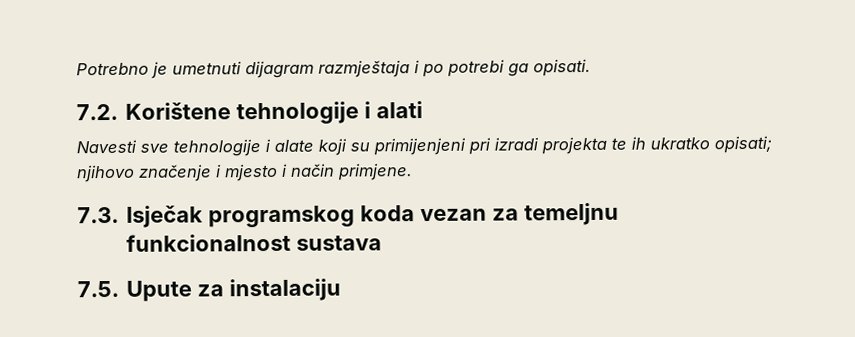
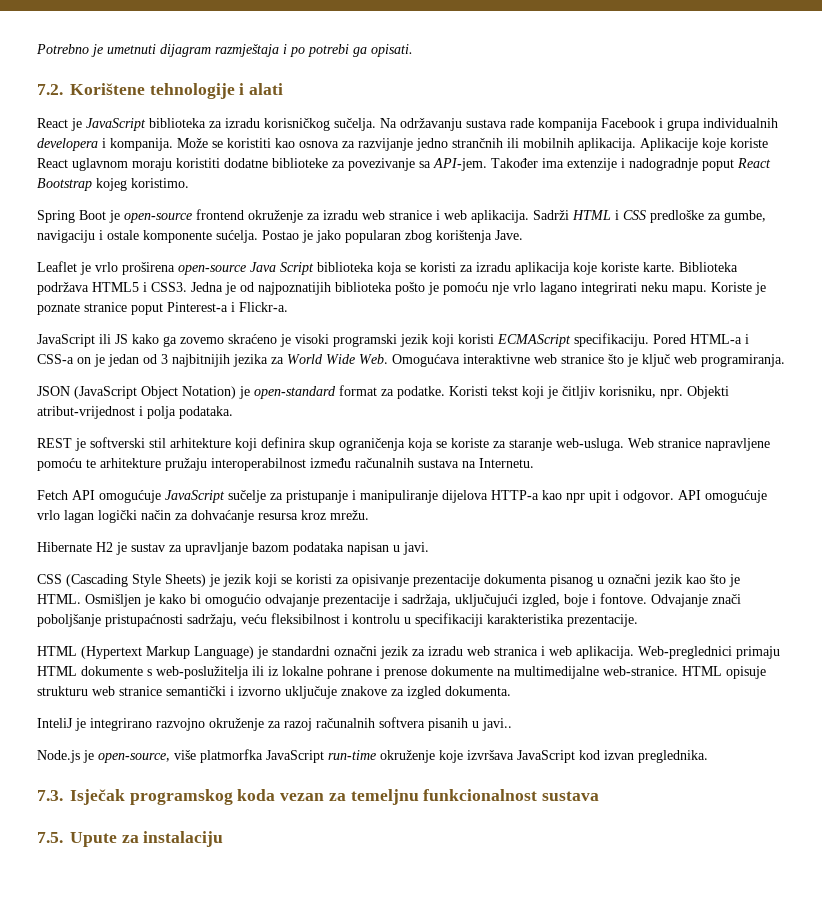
[76,135,772,157] [76,163,413,183] Navesti sve tehnologije i alate koji su primijenjeni pri izradi projekta te ih ukratko opisati; njihovo značenje i mjesto i način primjene. -> [37,118,778,131] [37,138,768,151] [37,158,771,171] [37,178,189,191] [37,209,766,223] [37,230,523,243] [37,261,738,275] [37,282,766,295] [37,302,288,315] [37,333,749,347] [37,354,785,367] [37,385,729,399] [37,406,233,419] [37,437,770,451] [37,458,534,471] [37,490,767,503] [37,510,369,523] [37,542,429,555] [37,574,740,587] [37,593,741,607] [37,613,638,627] [37,646,780,659] [37,666,766,679] [37,686,511,699] [37,717,512,731] [37,749,708,763] React je JavaScript biblioteka za izradu korisničkog sučelja. Na održavanju sustava rade kompanija Facebook i grupa individualnih developera i kompanija. Može se koristiti kao osnova za razvijanje jedno strančnih ili mobilnih aplikacija. Aplikacije koje koriste React uglavnom moraju koristiti dodatne biblioteke za povezivanje sa API-jem. Također ima extenzije i nadogradnje poput React Bootstrap kojeg koristimo. // Spring Boot je open-source frontend okruženje za izradu web stranice i web aplikacija. Sadrži HTML i CSS predloške za gumbe, navigaciju i ostale komponente sućelja. Postao je jako popularan zbog korištenja Jave. // Leaflet je vrlo proširena open-source Java Script biblioteka koja se koristi za izradu aplikacija koje koriste karte. Biblioteka podržava HTML5 i CSS3. Jedna je od najpoznatijih biblioteka pošto je pomoću nje vrlo lagano integrirati neku mapu. Koriste je poznate stranice poput Pinterest-a i Flickr-a. // JavaScript ili JS kako ga zovemo skraćeno je visoki programski jezik koji koristi ECMAScript specifikaciju. Pored HTML-a i CSS-a on je jedan od 3 najbitnijih jezika za World Wide Web. Omogućava interaktivne web stranice što je ključ web programiranja. // JSON (JavaScript Object Notation) je open-standard format za podatke. Koristi tekst koji je čitljiv korisniku, npr. Objekti atribut-vrijednost i polja podataka. // REST je softverski stil arhitekture koji definira skup ograničenja koja se koriste za staranje web-usluga. Web stranice napravljene pomoću te arhitekture pružaju interoperabilnost između računalnih sustava na Internetu. // Fetch API omogućuje JavaScript sučelje za pristupanje i manipuliranje dijelova HTTP-a kao npr upit i odgovor. API omogućuje vrlo lagan logički način za dohvaćanje resursa kroz mrežu. // Hibernate H2 je sustav za upravljanje bazom podataka napisan u javi. // CSS (Cascading Style Sheets) je jezik koji se koristi za opisivanje prezentacije dokumenta pisanog u označni jezik kao što je HTML. Osmišljen je kako bi omogućio odvajanje prezentacije i sadržaja, uključujući izgled, boje i fontove. Odvajanje znači poboljšanje pristupaćnosti sadržaju, veću fleksibilnost i kontrolu u specifikaciji karakteristika prezentacije. // HTML (Hypertext Markup Language) je standardni označni jezik za izradu web stranica i web aplikacija. Web-preglednici primaju HTML dokumente s web-poslužitelja ili iz lokalne pohrane i prenose dokumente na multimedijalne web-stranice. HTML opisuje strukturu web stranice semantički i izvorno uključuje znakove za izgled dokumenta. // InteliJ je integrirano razvojno okruženje za razoj računalnih softvera pisanih u javi.. // Node.js je open-source, više platmorfka JavaScript run-time okruženje koje izvršava JavaScript kod izvan preglednika.

